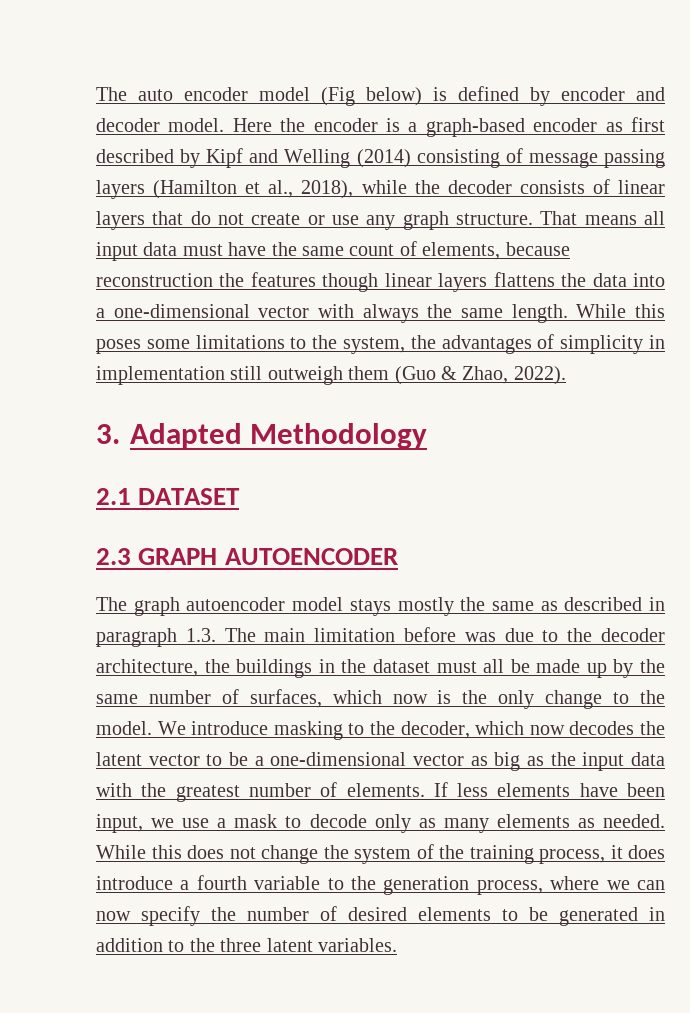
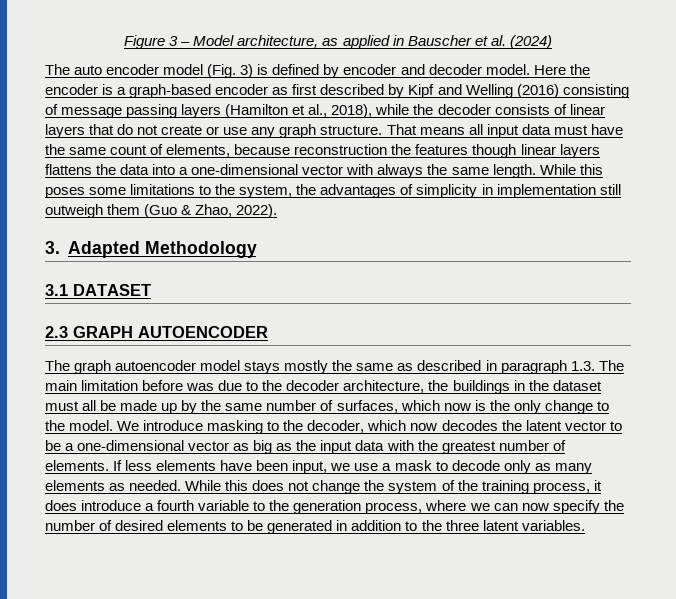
(96, 94) none -> [124,35,552,49] Figure 3 – Model architecture, as applied in Bauscher et al. (2024) //
[321,87,422,106] (Fig below) -> [207,64,254,78] (Fig. 3)
[356,149,411,168] (2014) -> [516,84,559,98] (2016)
[96,488,131,505] 2.1 -> [45,284,68,296] 3.1

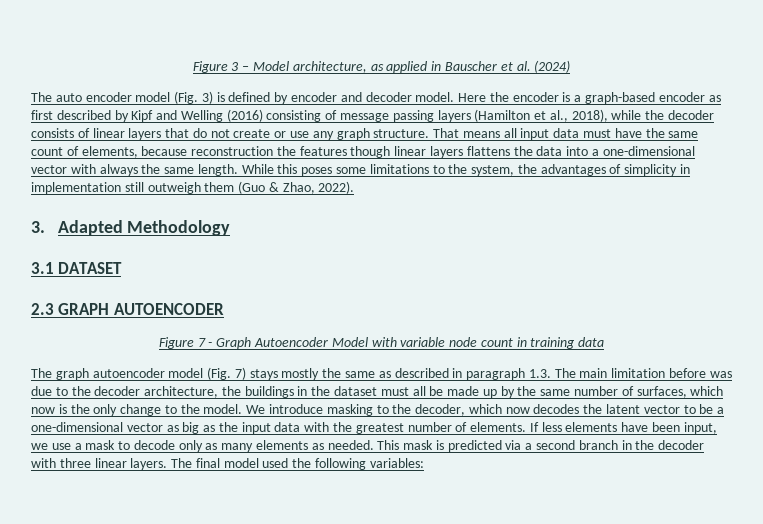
(268, 332) none -> [158,337,605,349] // Figure 7 - Graph Autoencoder Model with variable node count in training data
(241, 365) none -> [207,367,246,380] (Fig. 7)
[185,480,602,494] [45,500,624,514] [45,520,585,534] While this does not change the system of the training process, it does introduce a fourth variable to the generation process, where we can now specify the number of desired elements to be generated in addition to the three latent variables. -> [377,440,705,452] [31,458,424,470] This mask is predicted via a second branch in the decoder with three linear layers. The final model used the following variables:

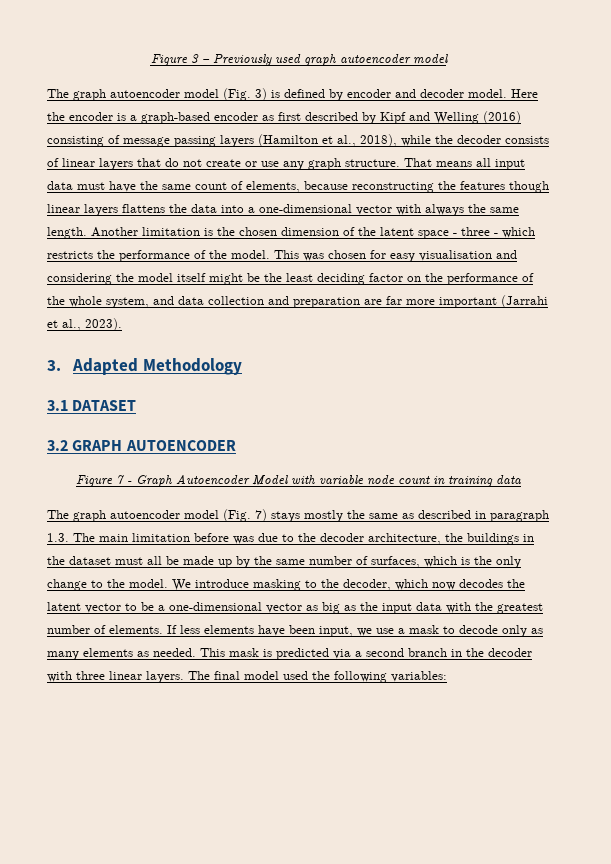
[253,60,571,73] [31,92,132,102] Model architecture, as applied in Bauscher et al. (2024) // The auto encoder -> [212,54,448,66] [47,89,180,101] Previously used graph autoencoder model // The graph autoencoder
[191,146,274,156] reconstruction -> [352,182,434,193] reconstructing
[241,164,691,176] [31,181,355,194] While this poses some limitations to the system, the advantages of simplicity in implementation still outweigh them (Guo & Zhao, 2022). -> [91,227,535,239] [47,250,517,262] [47,273,534,285] [47,295,548,308] [47,318,122,331] Another limitation is the chosen dimension of the latent space - three - which restricts the performance of the model. This was chosen for easy visualisation and considering the model itself might be the least deciding factor on the performance of the whole system, and data collection and preparation are far more important (Jarrahi et al., 2023).
[31,303,54,315] 2.3 -> [47,440,68,451] 3.2
[31,407,55,414] now -> (457, 561) none

